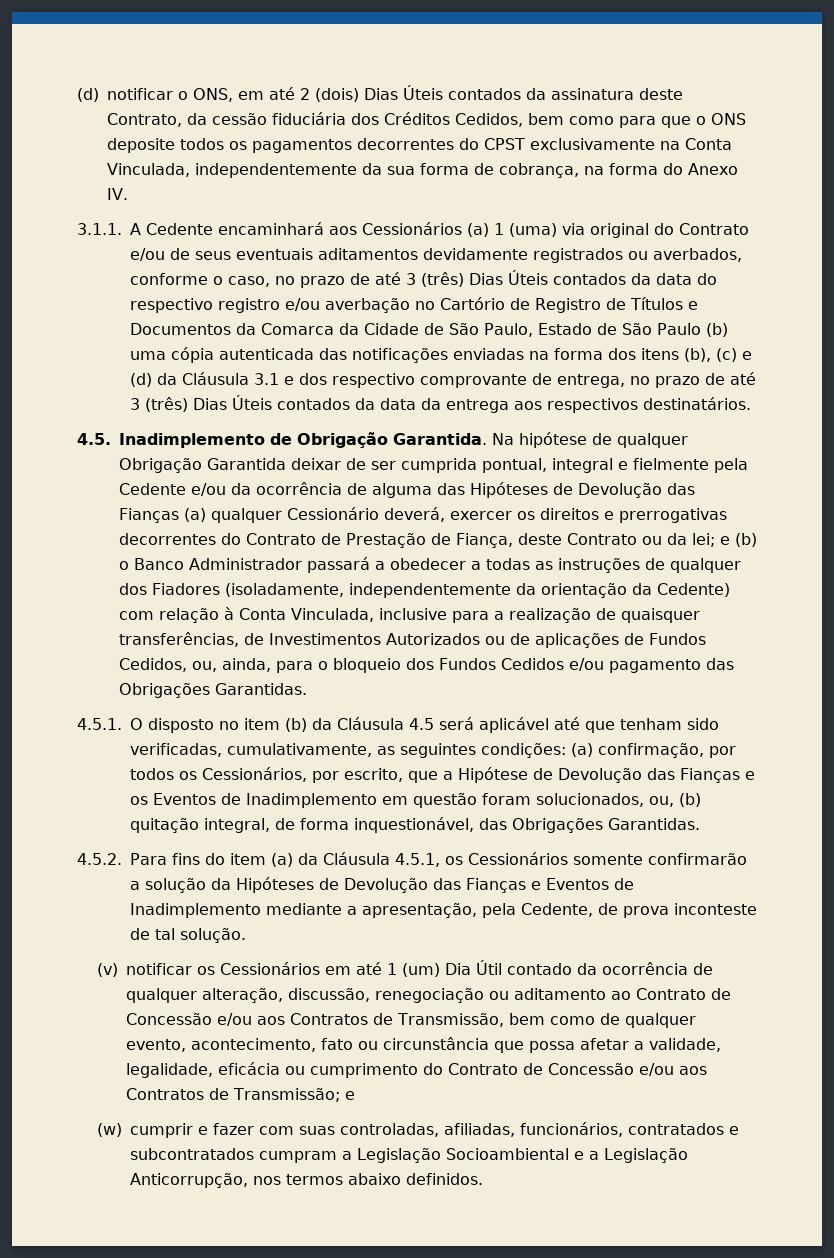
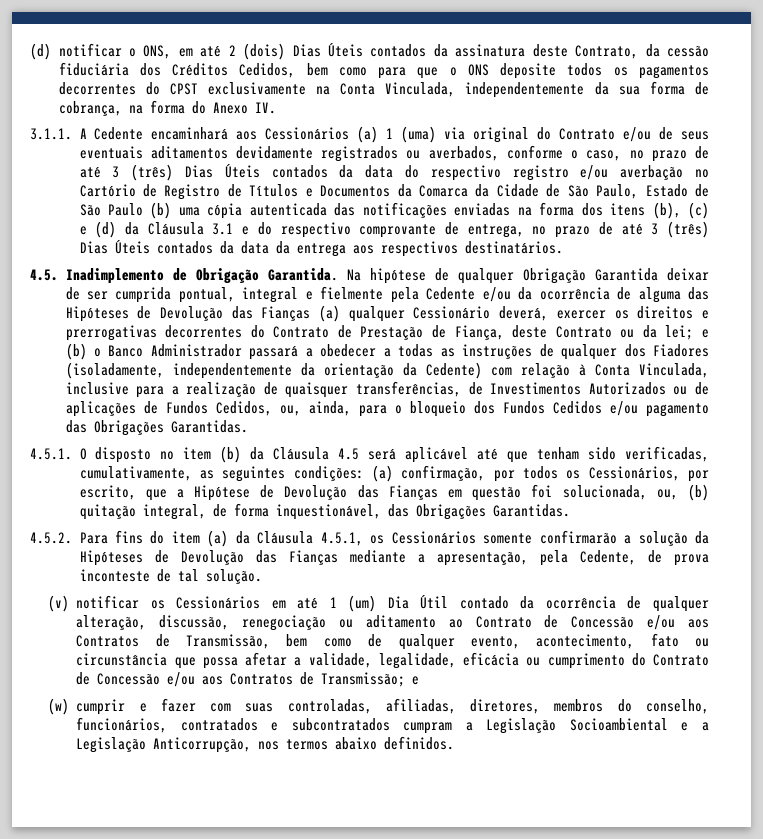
[299,373,327,385] dos -> [257,222,272,235] do
[744,771,755,780] [130,793,644,808] e os Eventos de Inadimplemento em questão foram solucionados, -> [448,484,647,501] em questão foi solucionada,
[530,878,634,890] [130,903,261,918] e Eventos de Inadimplemento -> (338, 557) none
(515, 1130) none -> [470,699,709,714] diretores, membros do conselho,

